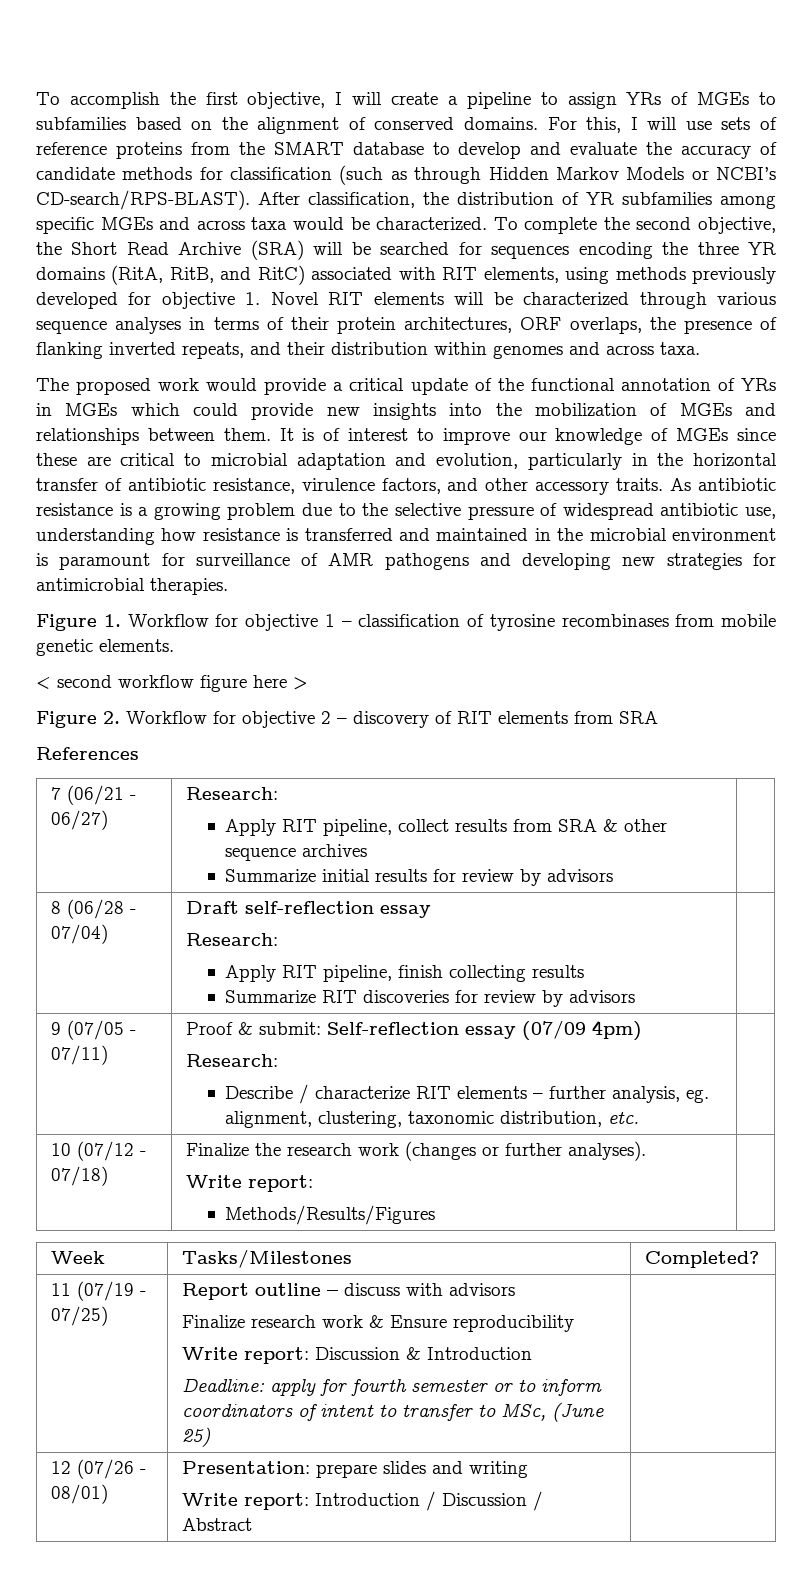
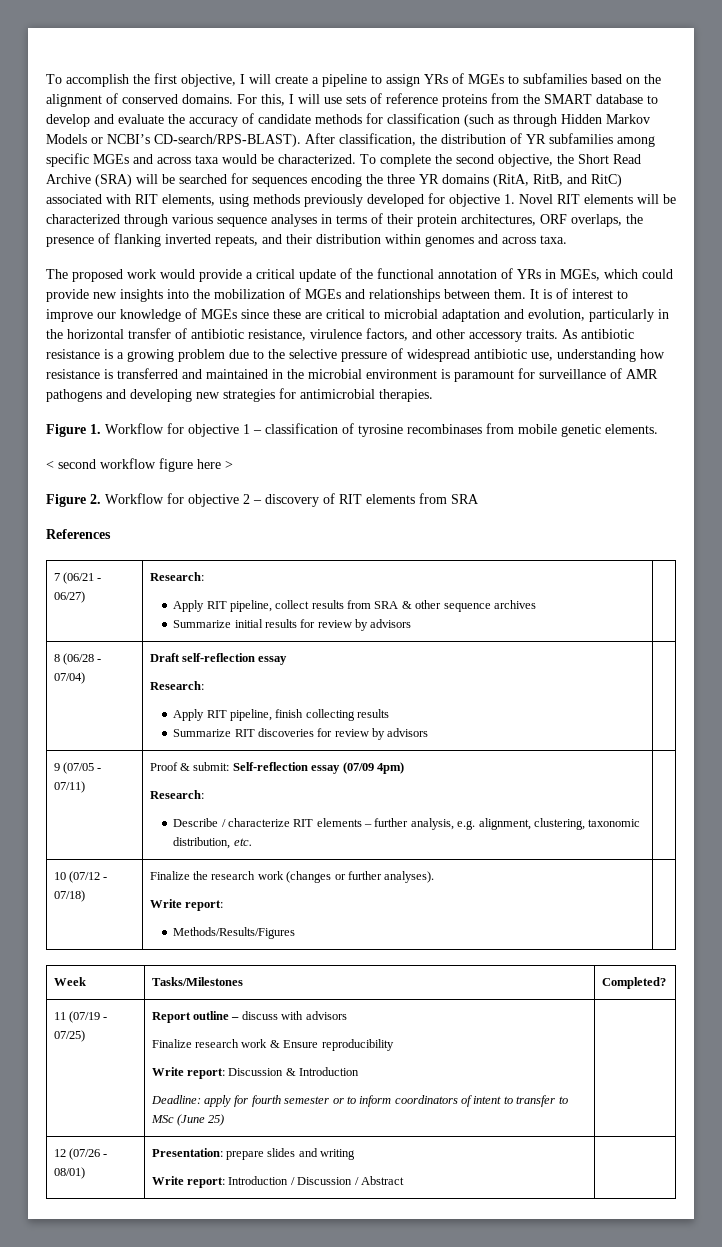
[65,403,118,416] MGEs -> [560,269,600,281] MGEs,
[686,1089,710,1103] eg. -> [457,820,476,830] e.g.
[500,1403,546,1421] MSc, -> [150,1115,174,1123] MSc

